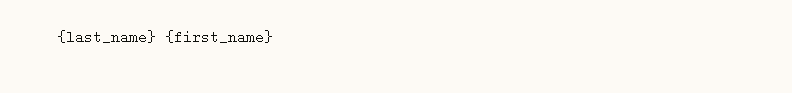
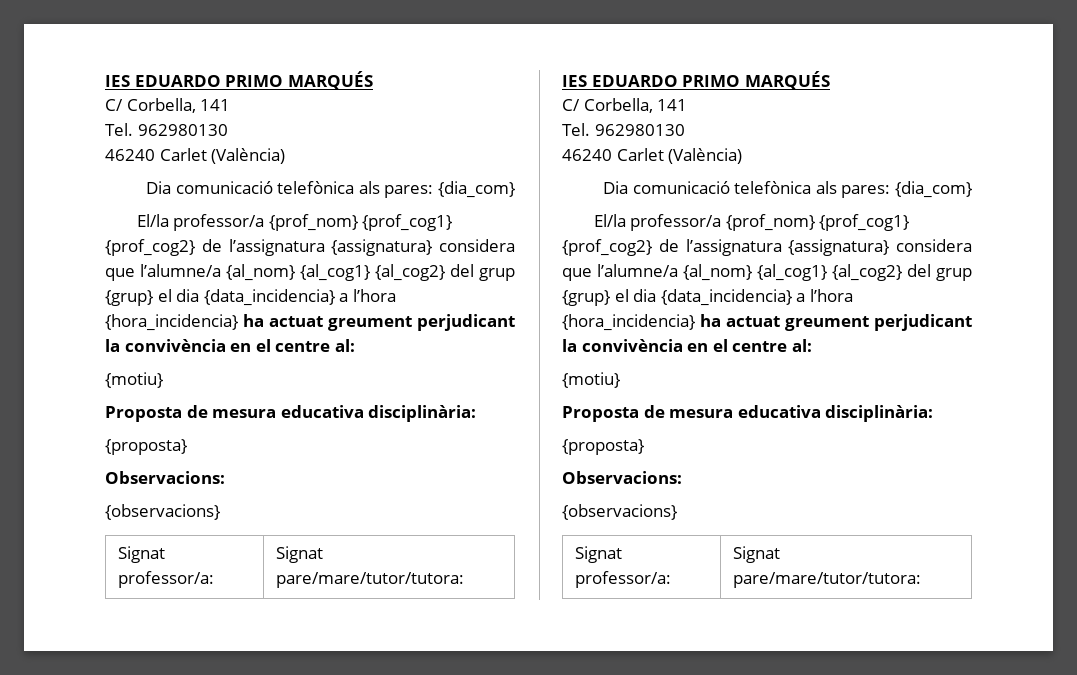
[57,30,273,44] {last_name} {first_name} -> [105,71,373,90] [105,98,231,113] [105,123,228,136] [105,148,286,164] [146,181,515,198] [136,214,453,231] [105,239,515,256] [105,264,515,281] [105,289,396,306] [105,314,515,331] [105,339,355,352] [105,372,163,388] [105,405,477,422] [105,439,187,455] [105,471,225,484] [105,504,220,520] [117,546,165,563] [117,571,214,588] [275,546,323,563] [275,572,464,588] [562,71,830,90] [562,98,688,113] [562,123,685,136] [562,148,743,164] [603,181,972,198] [593,214,910,231] [562,239,972,256] [562,264,972,281] [562,289,853,306] [562,314,972,331] [562,339,812,352] [562,372,620,388] [562,405,934,422] [562,439,644,455] [562,471,682,484] [562,504,677,520] [574,546,622,563] [574,571,671,588] [732,546,780,563] [732,572,921,588] IES EDUARDO PRIMO MARQUÉS // C/ Corbella, 141 // Tel. 962980130 // 46240 Carlet (València) // Dia comunicació telefònica als pares: {dia_com} // El/la professor/a {prof_nom} {prof_cog1} {prof_cog2} de l’assignatura {assignatura} considera que l’alumne/a {al_nom} {al_cog1} {al_cog2} del grup {grup} el dia {data_incidencia} a l’hora {hora_incidencia} ha actuat greument perjudicant la convivència en el centre al: // {motiu} // Proposta de mesura educativa disciplinària: // {proposta} // Observacions: // {observacions} // Signat professor/a: | Signat pare/mare/tutor/tutora: // IES EDUARDO PRIMO MARQUÉS // C/ Corbella, 141 // Tel. 962980130 // 46240 Carlet (València) // Dia comunicació telefònica als pares: {dia_com} // El/la professor/a {prof_nom} {prof_cog1} {prof_cog2} de l’assignatura {assignatura} considera que l’alumne/a {al_nom} {al_cog1} {al_cog2} del grup {grup} el dia {data_incidencia} a l’hora {hora_incidencia} ha actuat greument perjudicant la convivència en el centre al: // {motiu} // Proposta de mesura educativa disciplinària: // {proposta} // Observacions: // {observacions} // Signat professor/a: | Signat pare/mare/tutor/tutora:

